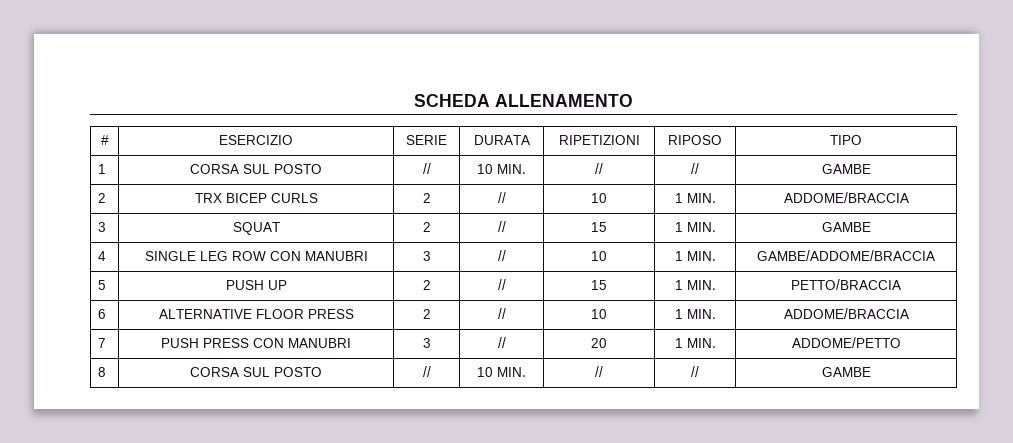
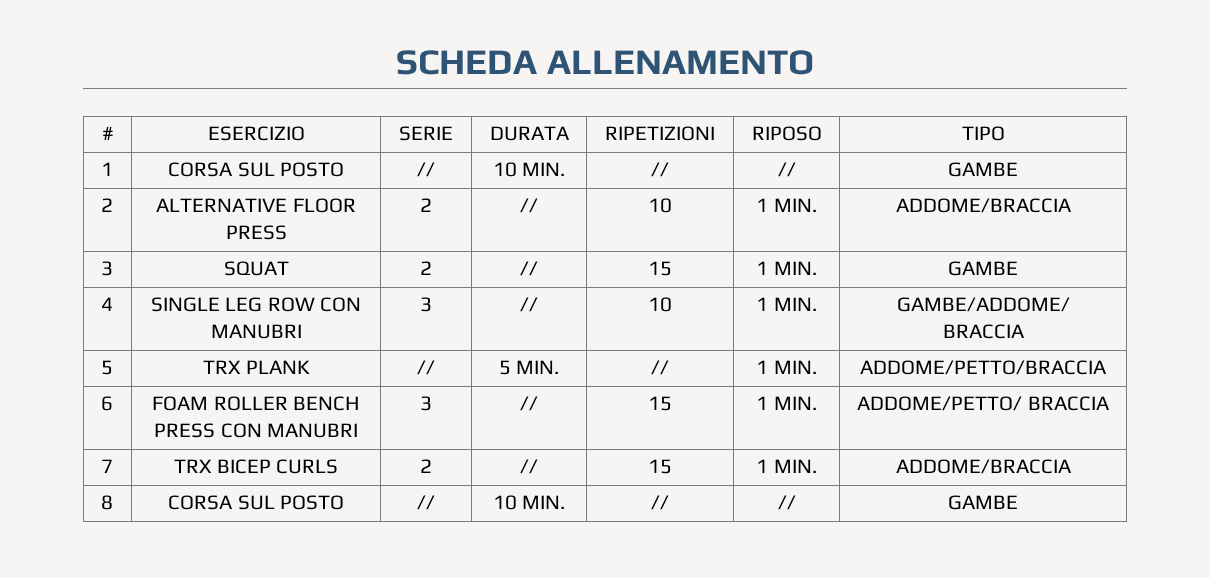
[194,193,318,203] TRX BICEP CURLS -> [156,198,356,213] [225,225,287,240] ALTERNATIVE FLOOR PRESS
[757,250,935,261] GAMBE/ADDOME/BRACCIA -> [896,297,1070,312] [942,324,1025,339] GAMBE/ADDOME/ BRACCIA
[225,280,287,290] [422,280,431,290] [497,279,506,290] [591,280,607,290] [674,280,716,290] [791,279,901,290] [98,309,107,319] [158,309,354,319] [422,309,431,319] [497,308,506,319] [591,309,607,319] [674,309,716,319] [783,308,909,319] [98,338,107,348] [161,338,351,348] [422,338,431,348] [497,337,506,348] [591,338,607,348] [674,338,716,348] [791,337,901,348] PUSH UP | 2 | // | 15 | 1 MIN. | PETTO/BRACCIA // 6 | ALTERNATIVE FLOOR PRESS | 2 | // | 10 | 1 MIN. | ADDOME/BRACCIA // 7 | PUSH PRESS CON MANUBRI | 3 | // | 20 | 1 MIN. | ADDOME/PETTO -> [203,360,310,374] [417,360,435,375] [498,360,560,375] [651,360,669,375] [756,360,817,374] [860,360,1107,375] [100,396,113,411] [151,396,361,411] [153,423,359,438] [420,396,432,411] [520,396,538,411] [648,396,672,411] [756,396,817,410] [857,396,1110,411] [100,459,113,473] [173,459,339,474] [420,459,432,473] [520,459,538,474] [648,459,672,474] [756,459,817,473] [895,459,1072,474] TRX PLANK | // | 5 MIN. | // | 1 MIN. | ADDOME/PETTO/BRACCIA // 6 | FOAM ROLLER BENCH PRESS CON MANUBRI | 3 | // | 15 | 1 MIN. | ADDOME/PETTO/ BRACCIA // 7 | TRX BICEP CURLS | 2 | // | 15 | 1 MIN. | ADDOME/BRACCIA

